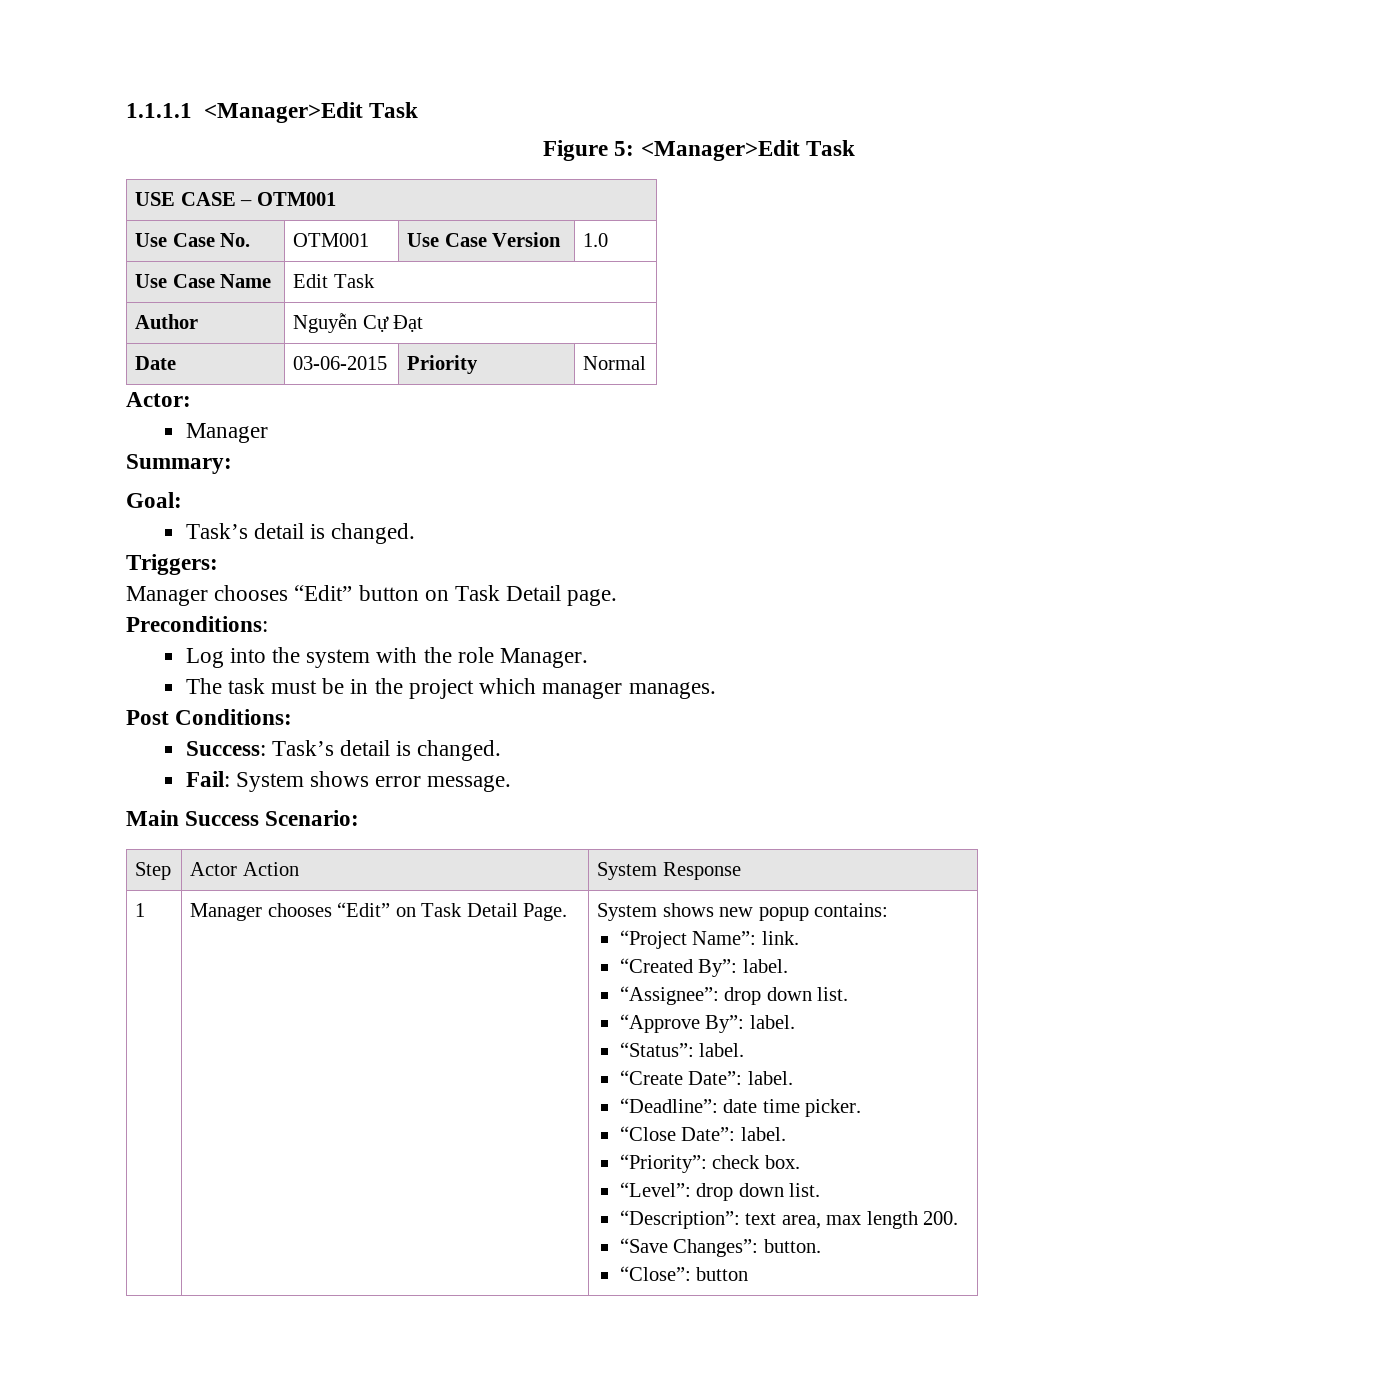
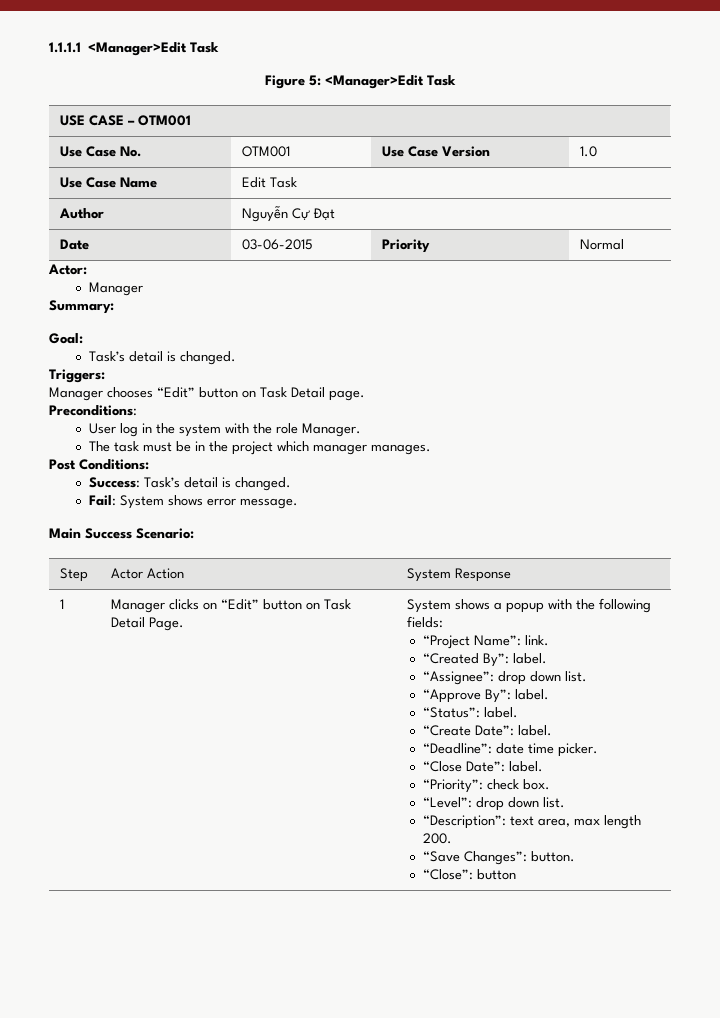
[185,648,266,668] Log into -> [88,423,152,437] User log in
[267,902,391,917] chooses “Edit” -> [169,599,303,610] clicks on “Edit” button
[719,903,889,921] new popup contains: -> [494,598,652,613] [407,616,444,628] a popup with the following fields:

